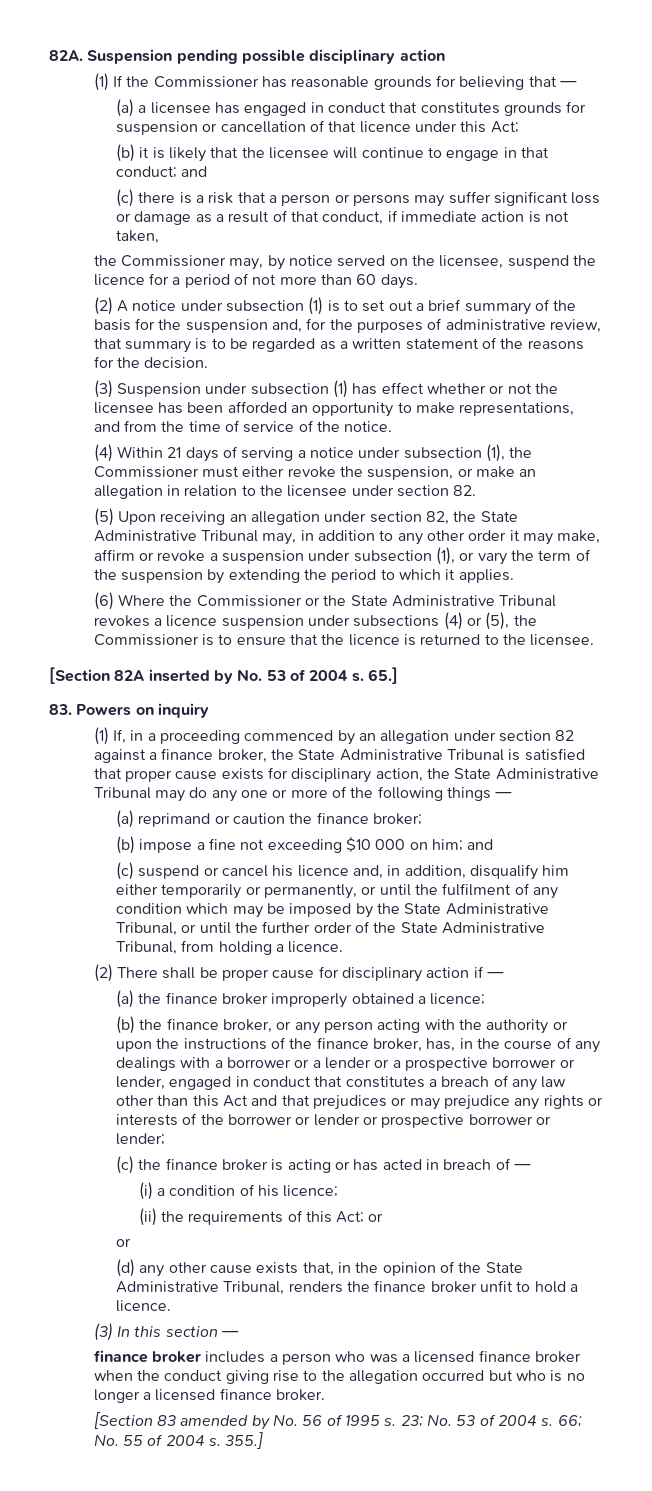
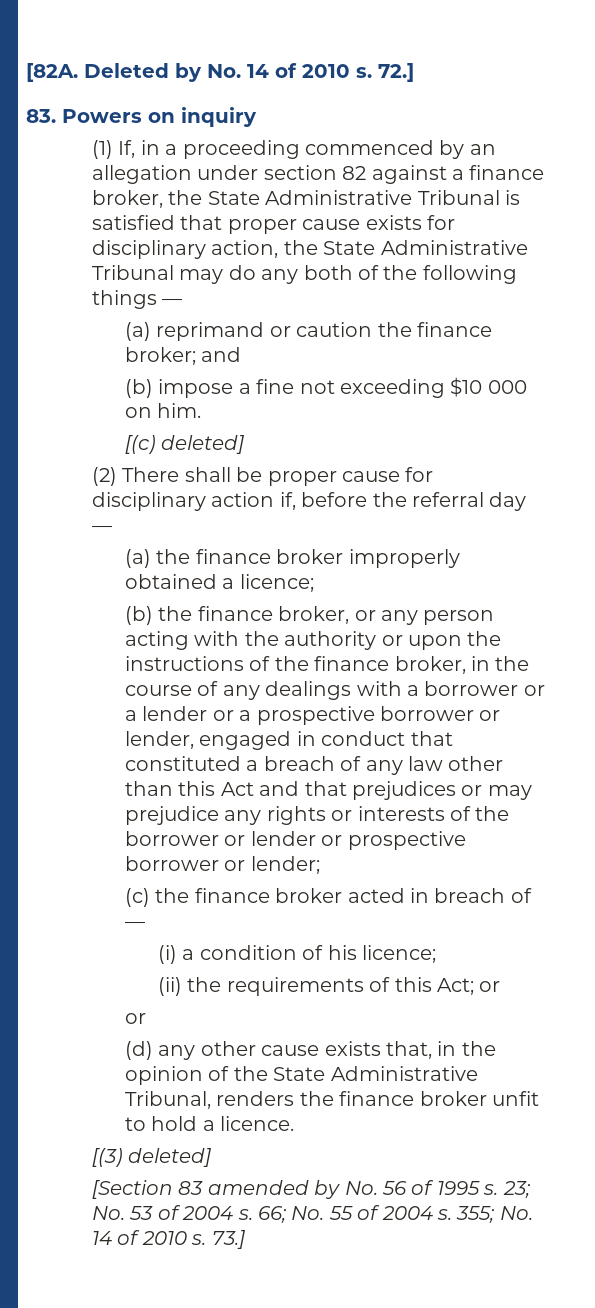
[49,49,445,64] [93,73,577,91] [116,99,587,117] [116,120,519,135] [116,144,549,162] [116,166,208,178] [116,189,601,207] [116,210,569,225] [116,230,160,244] [93,255,596,270] [93,273,418,289] [93,297,577,315] [93,318,601,333] [93,337,584,353] [93,356,209,369] [93,380,558,398] [93,401,575,417] [93,420,393,433] [93,444,533,462] [93,466,537,480] [93,485,477,499] [93,508,518,526] [93,530,601,545] [93,547,591,565] [93,569,514,584] [93,592,557,610] [93,612,537,630] [93,634,595,646] [49,667,398,684] 82A. Suspension pending possible disciplinary action // (1) If the Commissioner has reasonable grounds for believing that — // (a) a licensee has engaged in conduct that constitutes grounds for suspension or cancellation of that licence under this Act; // (b) it is likely that the licensee will continue to engage in that conduct; and // (c) there is a risk that a person or persons may suffer significant loss or damage as a result of that conduct, if immediate action is not taken, // the Commissioner may, by notice served on the licensee, suspend the licence for a period of not more than 60 days. // (2) A notice under subsection (1) is to set out a brief summary of the basis for the suspension and, for the purposes of administrative review, that summary is to be regarded as a written statement of the reasons for the decision. // (3) Suspension under subsection (1) has effect whether or not the licensee has been afforded an opportunity to make representations, and from the time of service of the notice. // (4) Within 21 days of serving a notice under subsection (1), the Commissioner must either revoke the suspension, or make an allegation in relation to the licensee under section 82. // (5) Upon receiving an allegation under section 82, the State Administrative Tribunal may, in addition to any other order it may make, affirm or revoke a suspension under subsection (1), or vary the term of the suspension by extending the period to which it applies. // (6) Where the Commissioner or the State Administrative Tribunal revokes a licence suspension under subsections (4) or (5), the Commissioner is to ensure that the licence is returned to the licensee. // [Section 82A inserted by No. 53 of 2004 s. 65.] -> [26,63,414,82] [82A. Deleted by No. 14 of 2010 s. 72.]
[241,789,328,798] one or more -> [303,265,353,280] both
(423, 819) none -> [201,347,242,362] and
[432,839,494,851] [116,862,570,880] [116,883,559,899] [116,903,549,918] [116,921,546,936] [116,940,344,955] him; and // (c) suspend or cancel his licence and, in addition, disqualify him either temporarily or permanently, or until the fulfilment of any condition which may be imposed by the State Administrative Tribunal, or until the further order of the State Administrative Tribunal, from holding a licence. -> [157,403,202,418] [125,435,246,454] him. // [(c) deleted]
[473,966,484,978] if -> [279,492,527,511] if, before the referral day
[426,1038,456,1052] has, -> (466, 665) none
[345,1076,425,1088] constitutes -> [125,756,242,771] constituted
[271,1159,379,1173] is acting or has -> (343, 895) none
[93,1323,240,1341] [93,1350,581,1365] [93,1370,585,1384] [93,1388,326,1403] (3) In this section — // finance broker includes a person who was a licensed finance broker when the conduct giving rise to the allegation occurred but who is no longer a licensed finance broker. -> [92,1148,213,1167] [(3) deleted]
[225,1432,264,1449] 355.] -> [456,1206,533,1223] [92,1230,246,1249] 355; No. 14 of 2010 s. 73.]

